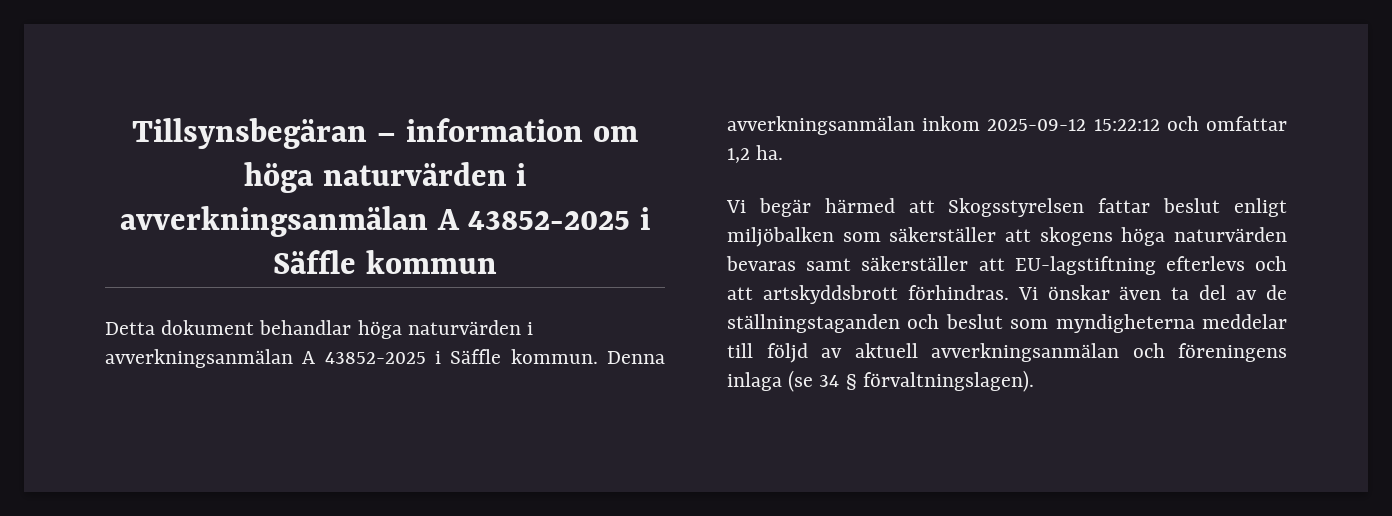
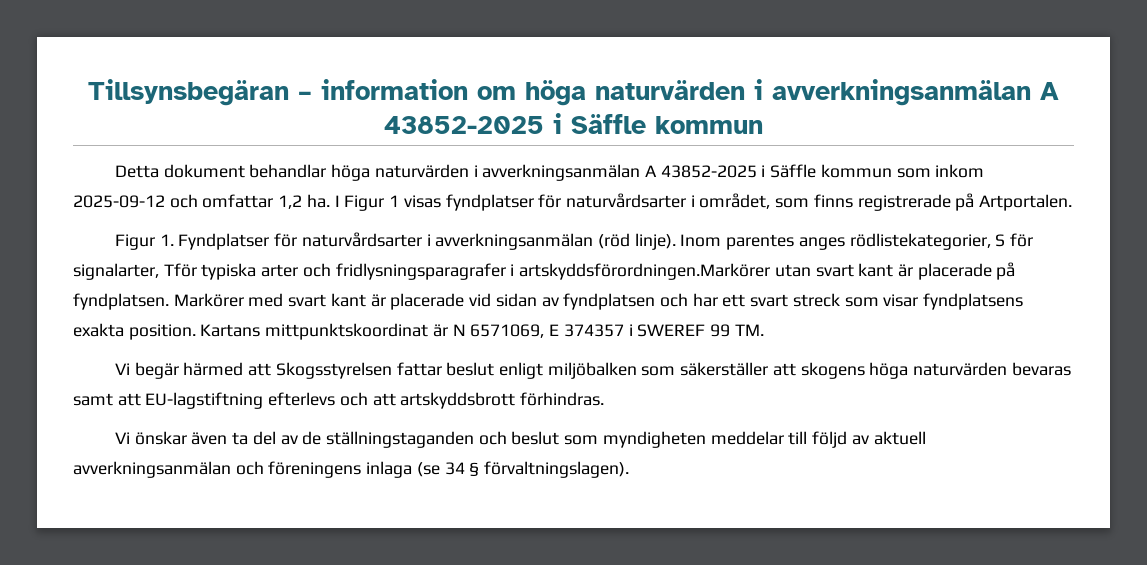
[510,349,665,364] [727,116,915,135] kommun. Denna avverkningsanmälan -> [820,164,931,178] kommun som
[1093,119,1160,131] 15:22:12 -> (165, 201) none
(784, 152) none -> [334,193,1073,211] [114,232,1034,250] [73,262,1016,280] [73,293,1024,310] [73,323,764,340] I Figur 1 visas fyndplatser för naturvårdsarter i området, som finns registrerade på Artportalen. // Figur 1. Fyndplatser för naturvårdsarter i avverkningsanmälan (röd linje). Inom parentes anges rödlistekategorier, S för signalarter, Tför typiska arter och fridlysningsparagrafer i artskyddsförordningen.Markörer utan svart kant är placerade på fyndplatsen. Markörer med svart kant är placerade vid sidan av fyndplatsen och har ett svart streck som visar fyndplatsens exakta position. Kartans mittpunktskoordinat är N 6571069, E 374357 i SWEREF 99 TM.
[861,256,969,271] säkerställer -> (113, 399) none
(1009, 292) none -> (605, 399) //
[1055,314,1195,333] myndigheterna -> [602,431,706,448] myndigheten

